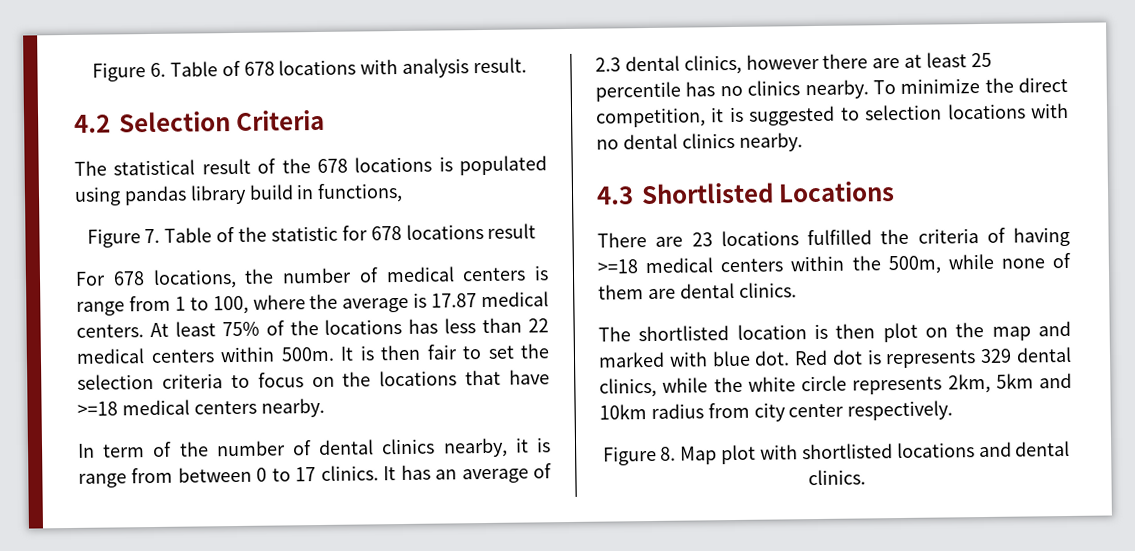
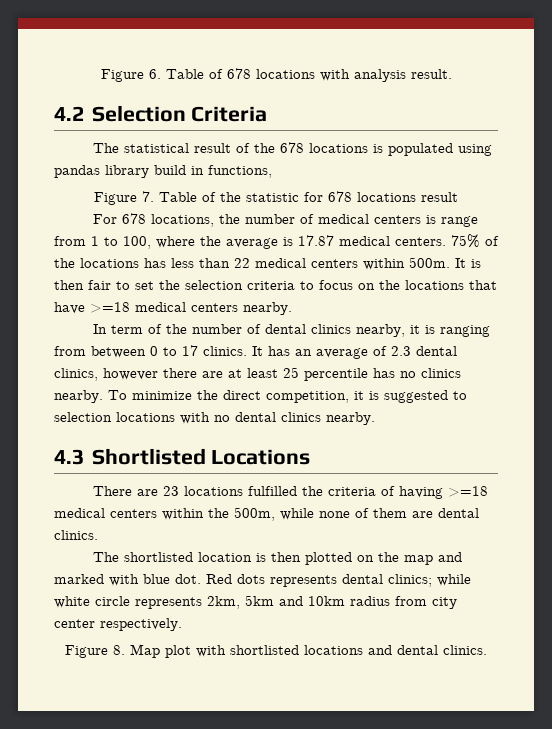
[149,321,216,338] At least -> (446, 241) none
[78,473,127,488] range -> [439,325,490,337] ranging
[882,322,918,343] plot -> [304,552,352,565] plotted
[831,346,1072,369] [599,376,743,398] dot is represents 329 dental clinics, while the -> [237,574,471,587] dots represents dental clinics; while

